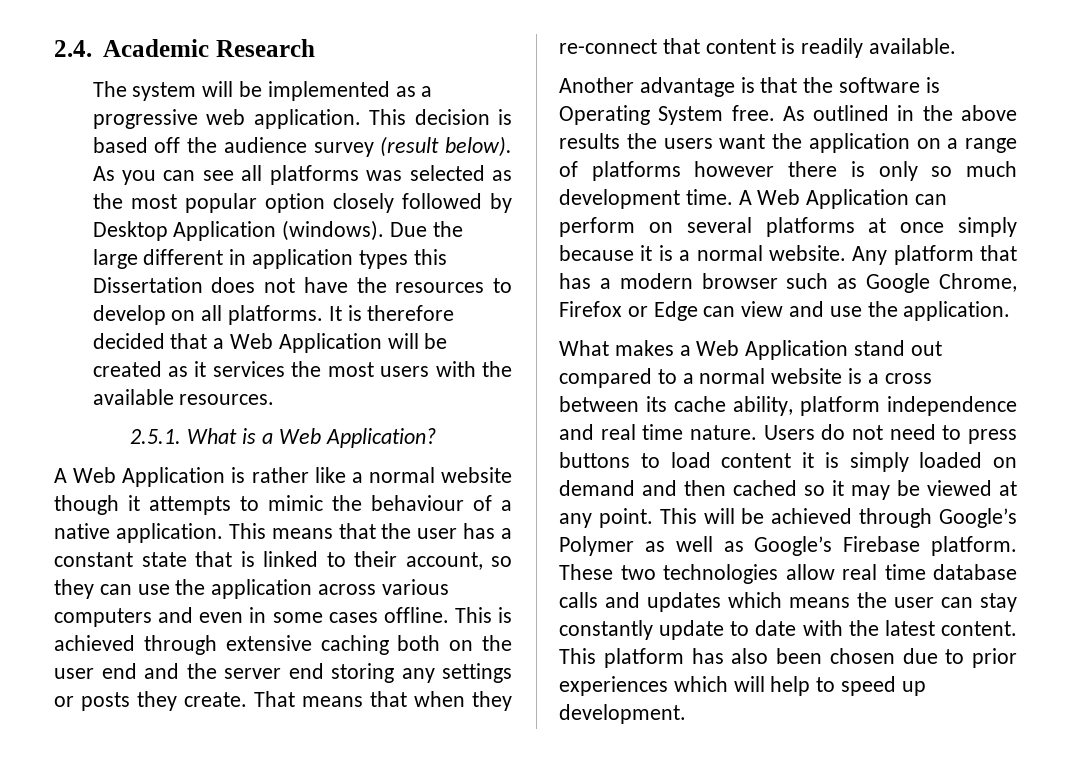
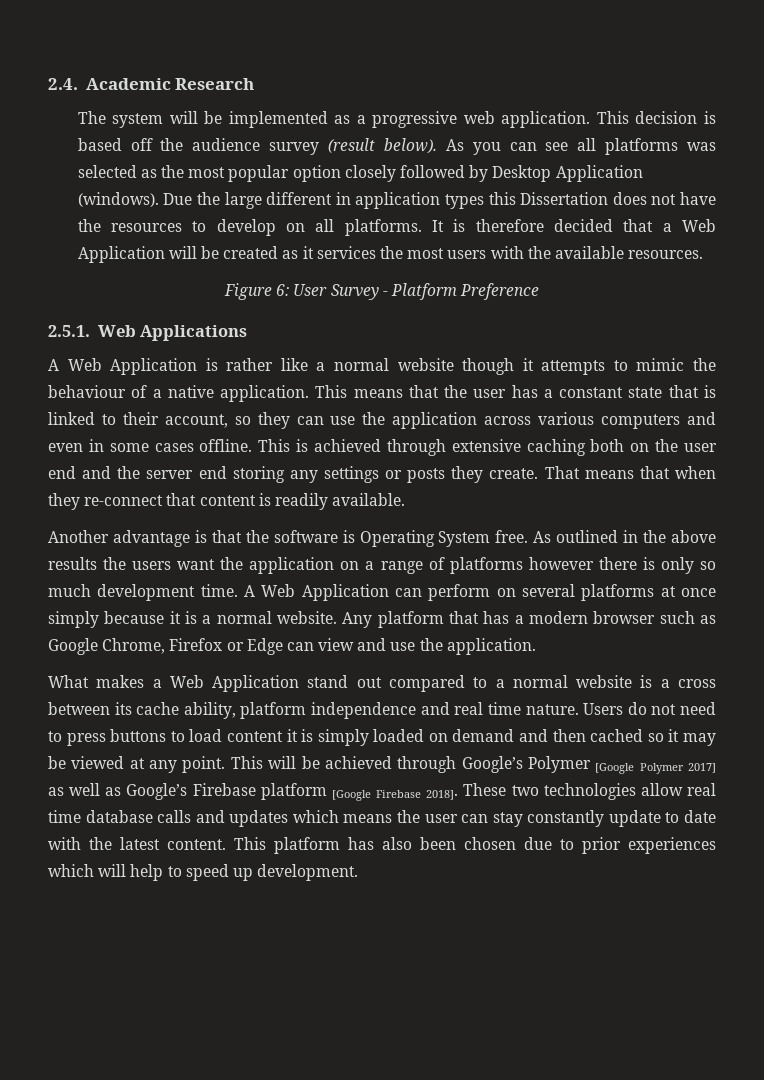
[130,428,436,448] 2.5.1. What is a Web Application? -> [223,283,540,300] [48,325,248,341] Figure 6: User Survey - Platform Preference // 2.5.1. Web Applications
(634, 546) none -> [595,763,716,774] [Google Polymer 2017]
[930,536,1017,556] platform. -> [260,783,459,801] platform [Google Firebase 2018].

